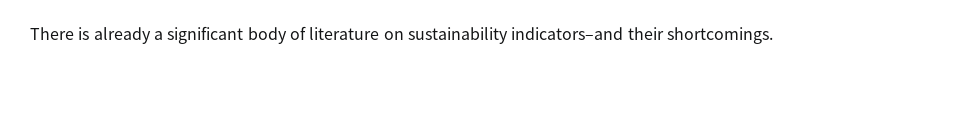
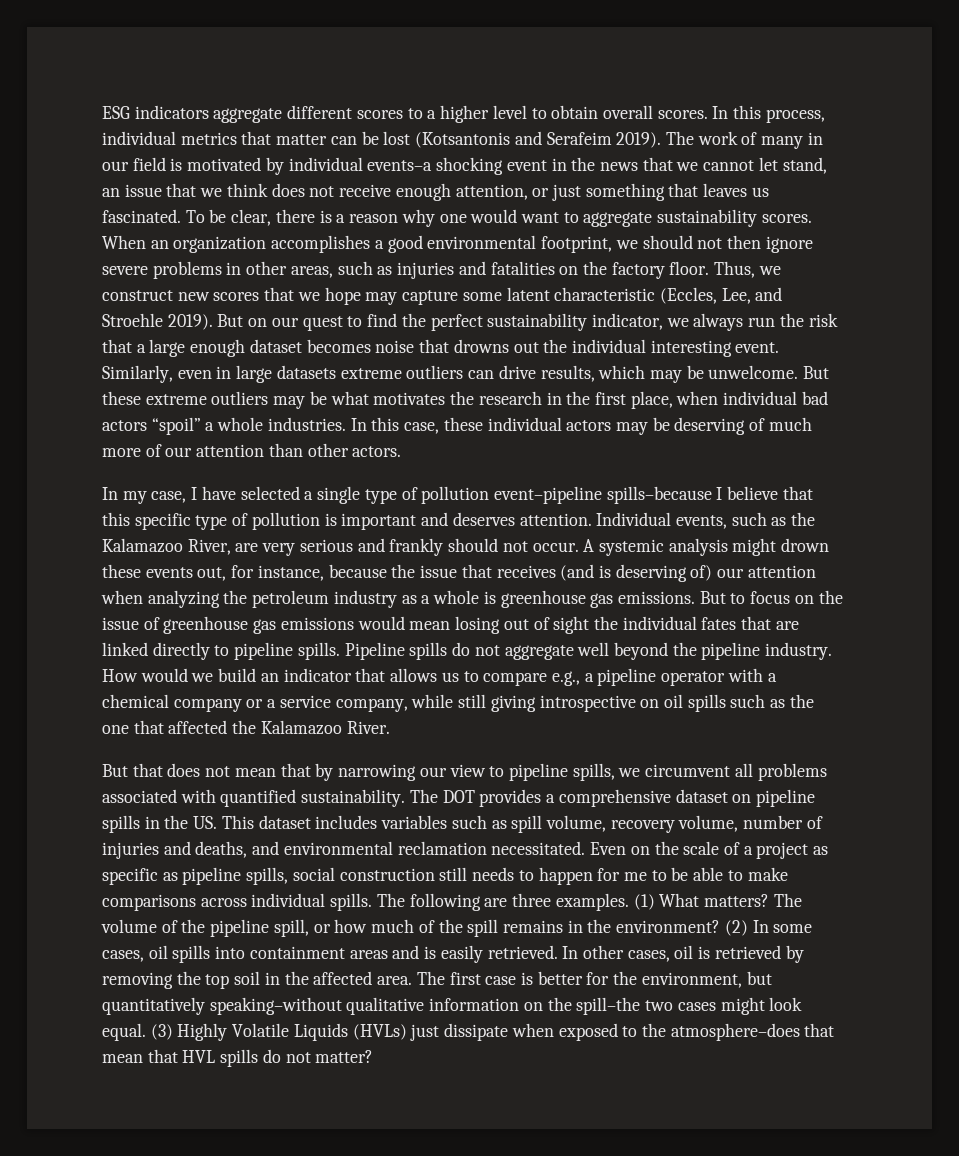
[30,26,773,44] There is already a significant body of literature on sustainability indicators–and their shortcomings. -> [102,105,825,123] [102,131,823,149] [102,157,827,175] [102,183,769,201] [102,209,812,227] [102,235,813,253] [102,261,781,279] [102,287,783,305] [102,313,838,331] [102,339,780,357] [102,365,830,383] [102,391,828,409] [102,417,812,435] [102,443,402,457] [102,486,813,504] [102,512,816,530] [102,538,830,556] [102,564,816,582] [101,590,843,608] [102,616,799,634] [102,642,833,660] [102,668,777,686] [102,694,814,712] [102,720,390,735] [102,763,827,781] [102,789,815,807] [102,815,823,833] [102,841,829,859] [102,867,788,885] [102,893,802,911] [101,919,813,937] [102,945,804,963] [102,971,772,989] [102,997,803,1015] [102,1023,835,1041] [102,1049,374,1067] ESG indicators aggregate different scores to a higher level to obtain overall scores. In this process, individual metrics that matter can be lost (Kotsantonis and Serafeim 2019). The work of many in our field is motivated by individual events–a shocking event in the news that we cannot let stand, an issue that we think does not receive enough attention, or just something that leaves us fascinated. To be clear, there is a reason why one would want to aggregate sustainability scores. When an organization accomplishes a good environmental footprint, we should not then ignore severe problems in other areas, such as injuries and fatalities on the factory floor. Thus, we construct new scores that we hope may capture some latent characteristic (Eccles, Lee, and Stroehle 2019). But on our quest to find the perfect sustainability indicator, we always run the risk that a large enough dataset becomes noise that drowns out the individual interesting event. Similarly, even in large datasets extreme outliers can drive results, which may be unwelcome. But these extreme outliers may be what motivates the research in the first place, when individual bad actors “spoil” a whole industries. In this case, these individual actors may be deserving of much more of our attention than other actors. // In my case, I have selected a single type of pollution event–pipeline spills–because I believe that this specific type of pollution is important and deserves attention. Individual events, such as the Kalamazoo River, are very serious and frankly should not occur. A systemic analysis might drown these events out, for instance, because the issue that receives (and is deserving of) our attention when analyzing the petroleum industry as a whole is greenhouse gas emissions. But to focus on the issue of greenhouse gas emissions would mean losing out of sight the individual fates that are linked directly to pipeline spills. Pipeline spills do not aggregate well beyond the pipeline industry. How would we build an indicator that allows us to compare e.g., a pipeline operator with a chemical company or a service company, while still giving introspective on oil spills such as the one that affected the Kalamazoo River. // But that does not mean that by narrowing our view to pipeline spills, we circumvent all problems associated with quantified sustainability. The DOT provides a comprehensive dataset on pipeline spills in the US. This dataset includes variables such as spill volume, recovery volume, number of injuries and deaths, and environmental reclamation necessitated. Even on the scale of a project as specific as pipeline spills, social construction still needs to happen for me to be able to make comparisons across individual spills. The following are three examples. (1) What matters? The volume of the pipeline spill, or how much of the spill remains in the environment? (2) In some cases, oil spills into containment areas and is easily retrieved. In other cases, oil is retrieved by removing the top soil in the affected area. The first case is better for the environment, but quantitatively speaking–without qualitative information on the spill–the two cases might look equal. (3) Highly Volatile Liquids (HVLs) just dissipate when exposed to the atmosphere–does that mean that HVL spills do not matter?

